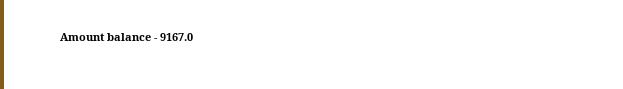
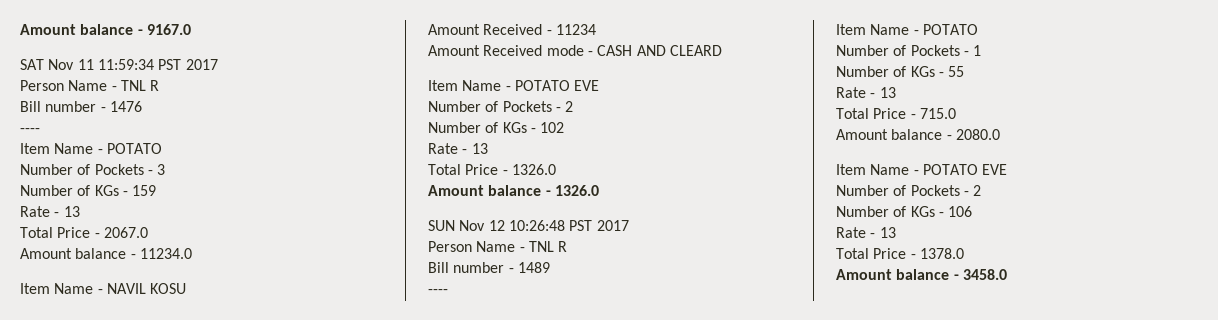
(193, 37) none -> [20,59,218,70] [20,80,160,91] [20,101,142,112] [20,128,40,133] [20,143,162,154] [20,164,166,175] [20,185,157,196] [20,206,80,217] [20,227,148,238] [20,248,192,259] [20,283,187,294] [428,24,596,35] [428,45,722,56] [428,80,600,91] [428,101,574,112] [428,122,565,133] [428,143,488,154] [428,164,556,175] [428,185,599,196] [428,220,629,231] [428,241,568,252] [428,262,550,273] [428,289,448,294] [836,24,978,35] [836,45,982,56] [836,66,965,77] [836,87,896,98] [836,108,956,119] [836,129,1000,140] [836,164,1008,175] [836,185,982,196] [836,206,973,217] [836,227,896,238] [836,248,964,259] [836,269,1007,280] // SAT Nov 11 11:59:34 PST 2017 // Person Name - TNL R // Bill number - 1476 // ---- // Item Name - POTATO // Number of Pockets - 3 // Number of KGs - 159 // Rate - 13 // Total Price - 2067.0 // Amount balance - 11234.0 // Item Name - NAVIL KOSU // Amount Received - 11234 // Amount Received mode - CASH AND CLEARD // Item Name - POTATO EVE // Number of Pockets - 2 // Number of KGs - 102 // Rate - 13 // Total Price - 1326.0 // Amount balance - 1326.0 // SUN Nov 12 10:26:48 PST 2017 // Person Name - TNL R // Bill number - 1489 // ---- // Item Name - POTATO // Number of Pockets - 1 // Number of KGs - 55 // Rate - 13 // Total Price - 715.0 // Amount balance - 2080.0 // Item Name - POTATO EVE // Number of Pockets - 2 // Number of KGs - 106 // Rate - 13 // Total Price - 1378.0 // Amount balance - 3458.0

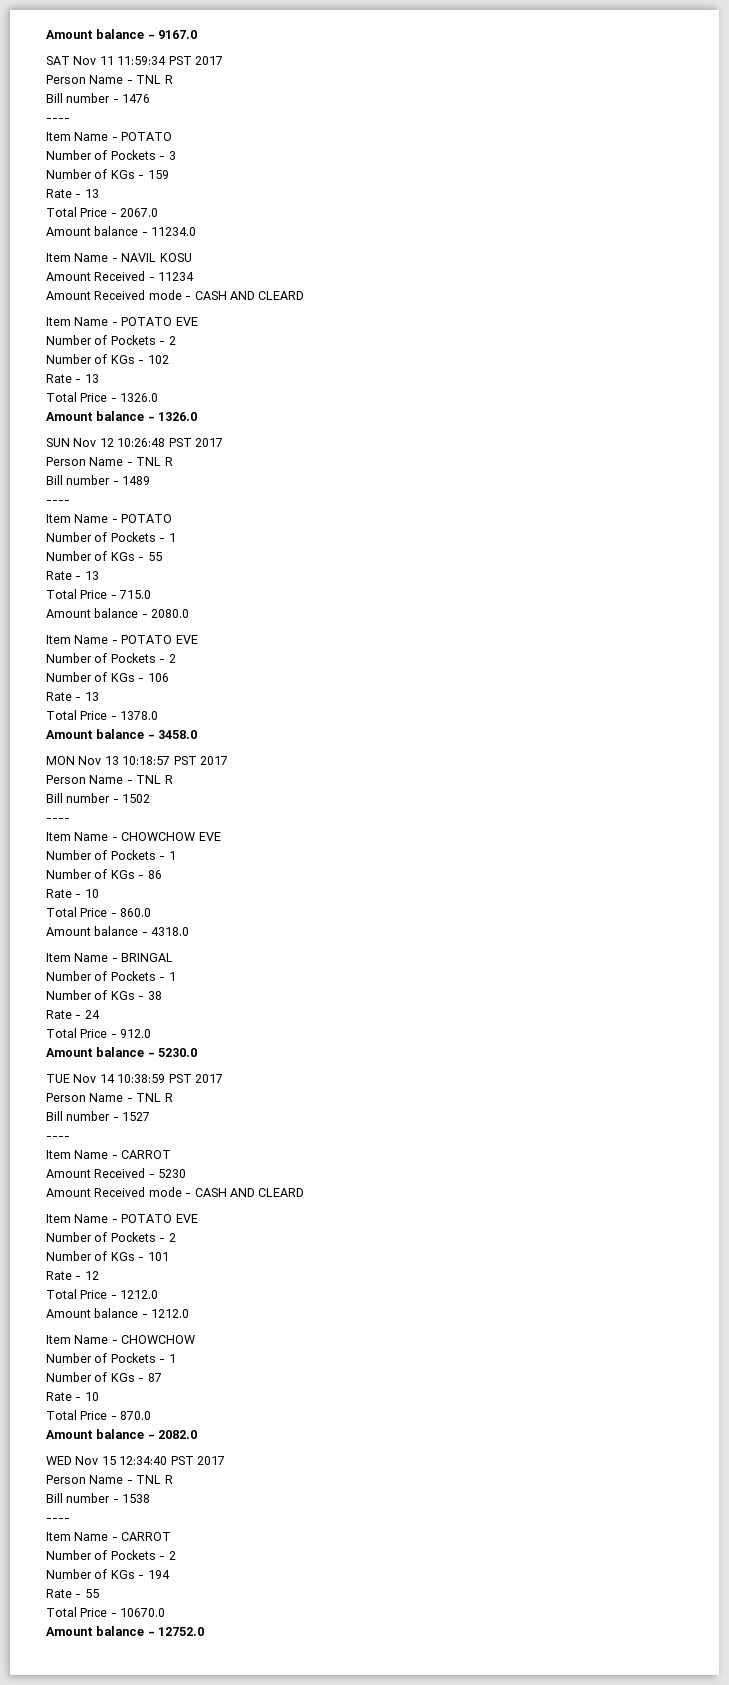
(1007, 274) none -> [46,756,228,765] [46,775,173,784] [46,793,151,803] [46,818,70,822] [46,832,221,841] [46,850,176,860] [46,869,162,879] [46,889,99,898] [46,907,152,917] [46,926,190,936] [46,953,174,962] [46,971,176,981] [46,990,162,1000] [46,1010,100,1019] [46,1028,152,1038] [46,1047,198,1057] [46,1074,223,1083] [46,1093,173,1102] [46,1111,151,1121] [46,1136,70,1140] [46,1150,172,1159] [46,1168,187,1178] [46,1187,305,1197] [46,1214,198,1223] [46,1232,176,1242] [46,1251,169,1261] [46,1271,99,1280] [46,1289,159,1299] [46,1308,190,1318] [46,1335,196,1344] [46,1353,176,1363] [46,1372,162,1382] [46,1392,99,1401] [46,1410,152,1420] [46,1429,198,1439] [46,1456,225,1465] [46,1475,173,1484] [46,1493,151,1503] [46,1518,70,1522] [46,1532,172,1541] [46,1550,176,1560] [46,1569,170,1579] [46,1589,99,1598] [46,1607,166,1617] [46,1626,205,1636] // MON Nov 13 10:18:57 PST 2017 // Person Name - TNL R // Bill number - 1502 // ---- // Item Name - CHOWCHOW EVE // Number of Pockets - 1 // Number of KGs - 86 // Rate - 10 // Total Price - 860.0 // Amount balance - 4318.0 // Item Name - BRINGAL // Number of Pockets - 1 // Number of KGs - 38 // Rate - 24 // Total Price - 912.0 // Amount balance - 5230.0 // TUE Nov 14 10:38:59 PST 2017 // Person Name - TNL R // Bill number - 1527 // ---- // Item Name - CARROT // Amount Received - 5230 // Amount Received mode - CASH AND CLEARD // Item Name - POTATO EVE // Number of Pockets - 2 // Number of KGs - 101 // Rate - 12 // Total Price - 1212.0 // Amount balance - 1212.0 // Item Name - CHOWCHOW // Number of Pockets - 1 // Number of KGs - 87 // Rate - 10 // Total Price - 870.0 // Amount balance - 2082.0 // WED Nov 15 12:34:40 PST 2017 // Person Name - TNL R // Bill number - 1538 // ---- // Item Name - CARROT // Number of Pockets - 2 // Number of KGs - 194 // Rate - 55 // Total Price - 10670.0 // Amount balance - 12752.0

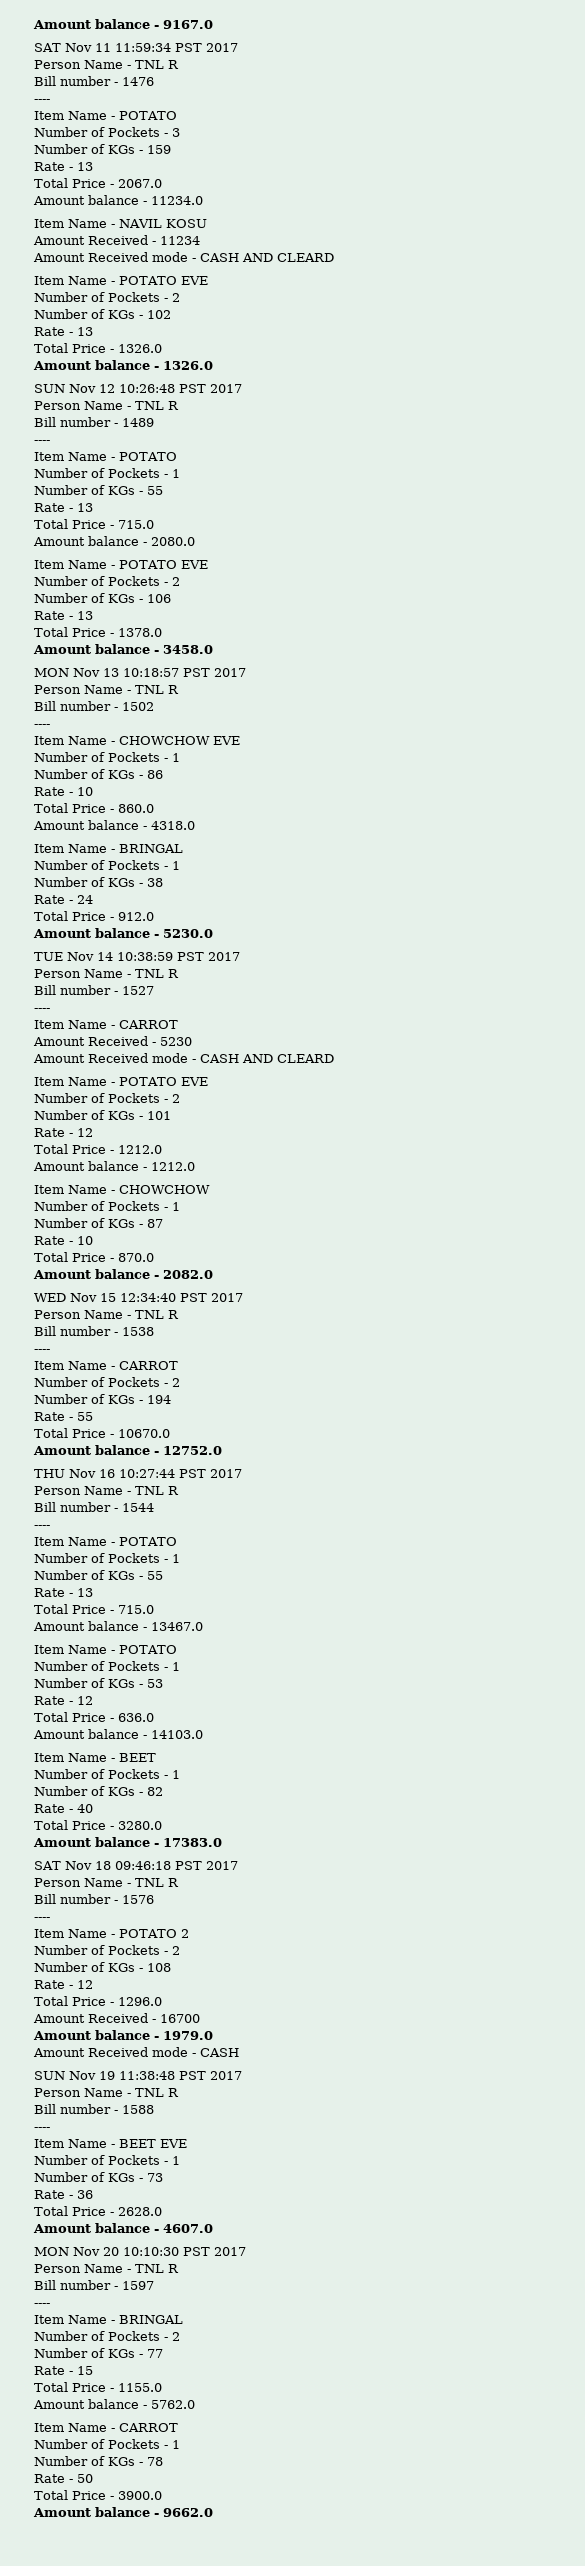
(205, 1631) none -> [34,1469,242,1478] [34,1486,179,1495] [34,1502,154,1512] [34,1525,50,1529] [34,1537,177,1546] [34,1553,180,1563] [34,1570,163,1580] [34,1588,93,1597] [34,1604,154,1614] [33,1621,203,1631] [34,1645,177,1654] [34,1661,180,1671] [34,1678,163,1688] [34,1696,93,1705] [34,1712,154,1722] [33,1729,203,1739] [34,1753,156,1762] [34,1769,180,1779] [34,1786,163,1796] [34,1804,93,1813] [34,1820,162,1830] [33,1837,222,1847] [34,1861,238,1870] [34,1878,179,1887] [34,1894,154,1904] [34,1917,50,1921] [34,1929,189,1938] [34,1945,180,1955] [34,1962,171,1972] [34,1980,93,1989] [34,1996,162,2006] [33,2013,200,2023] [33,2030,213,2040] [33,2047,239,2057] [34,2071,242,2080] [34,2088,179,2097] [34,2104,154,2114] [34,2127,50,2131] [34,2139,187,2148] [34,2155,180,2165] [34,2172,163,2182] [34,2190,93,2199] [34,2206,162,2216] [33,2223,213,2233] [34,2247,246,2256] [34,2264,179,2273] [34,2280,154,2290] [34,2303,50,2307] [34,2315,183,2324] [34,2331,180,2341] [34,2348,163,2358] [34,2366,93,2375] [34,2382,162,2392] [33,2399,195,2409] [34,2423,178,2432] [34,2439,180,2449] [34,2456,163,2466] [34,2474,93,2483] [34,2490,162,2500] [33,2507,213,2517] // THU Nov 16 10:27:44 PST 2017 // Person Name - TNL R // Bill number - 1544 // ---- // Item Name - POTATO // Number of Pockets - 1 // Number of KGs - 55 // Rate - 13 // Total Price - 715.0 // Amount balance - 13467.0 // Item Name - POTATO // Number of Pockets - 1 // Number of KGs - 53 // Rate - 12 // Total Price - 636.0 // Amount balance - 14103.0 // Item Name - BEET // Number of Pockets - 1 // Number of KGs - 82 // Rate - 40 // Total Price - 3280.0 // Amount balance - 17383.0 // SAT Nov 18 09:46:18 PST 2017 // Person Name - TNL R // Bill number - 1576 // ---- // Item Name - POTATO 2 // Number of Pockets - 2 // Number of KGs - 108 // Rate - 12 // Total Price - 1296.0 // Amount Received - 16700 // Amount balance - 1979.0 // Amount Received mode - CASH // SUN Nov 19 11:38:48 PST 2017 // Person Name - TNL R // Bill number - 1588 // ---- // Item Name - BEET EVE // Number of Pockets - 1 // Number of KGs - 73 // Rate - 36 // Total Price - 2628.0 // Amount balance - 4607.0 // MON Nov 20 10:10:30 PST 2017 // Person Name - TNL R // Bill number - 1597 // ---- // Item Name - BRINGAL // Number of Pockets - 2 // Number of KGs - 77 // Rate - 15 // Total Price - 1155.0 // Amount balance - 5762.0 // Item Name - CARROT // Number of Pockets - 1 // Number of KGs - 78 // Rate - 50 // Total Price - 3900.0 // Amount balance - 9662.0

